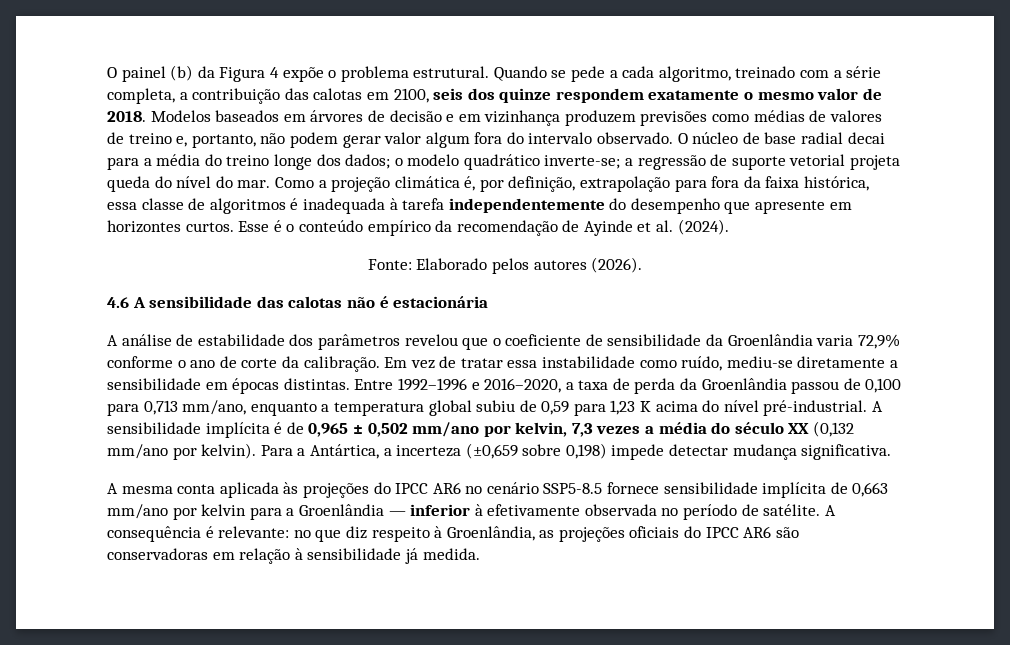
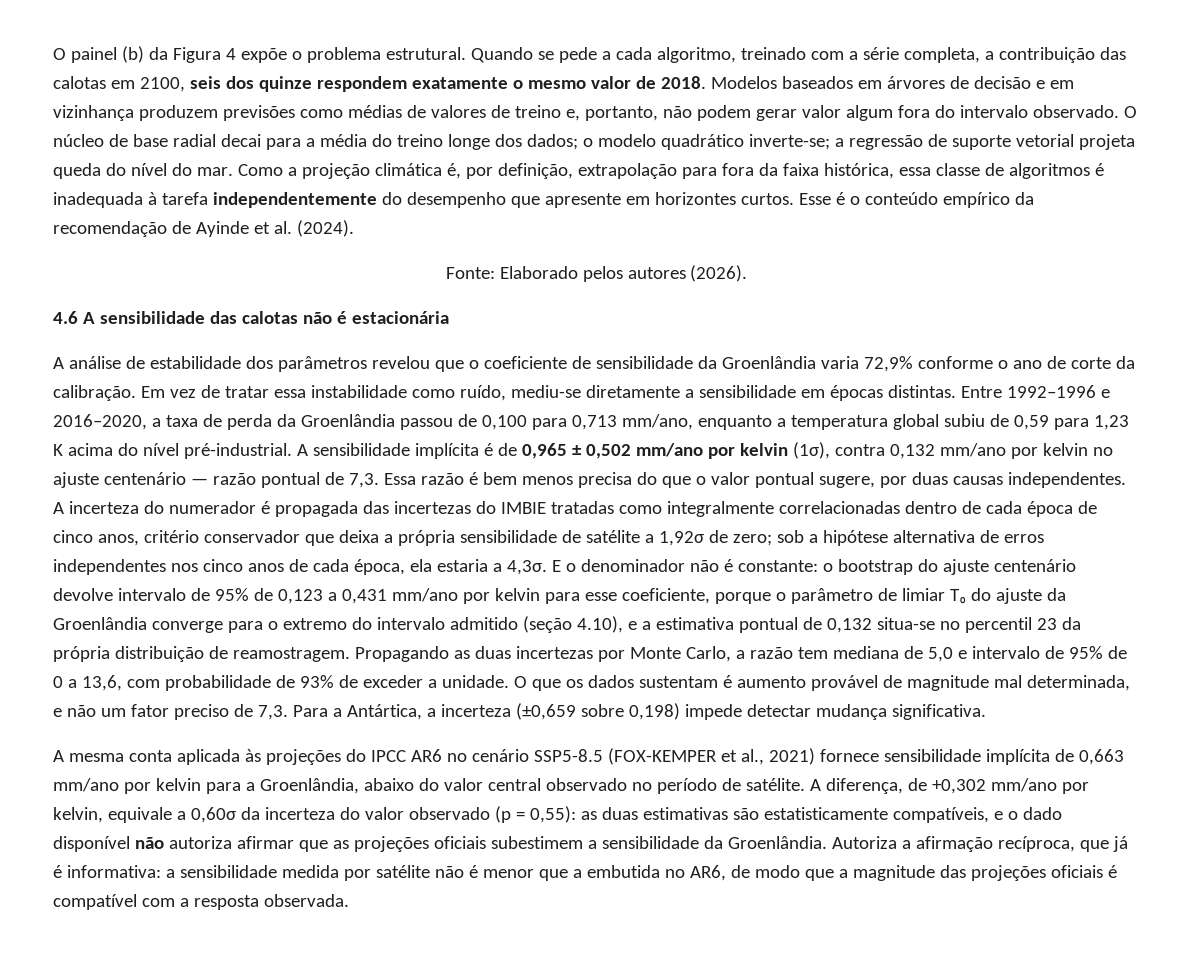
[515,421,855,437] [107,443,257,460] kelvin, 7,3 vezes a média do século XX (0,132 mm/ano por kelvin). -> [739,442,1113,459] [53,472,1126,488] [53,501,1097,517] [53,530,1044,546] [53,559,1076,575] [53,588,1066,604] [53,616,1081,633] [53,646,1127,662] [53,675,1130,691] [53,704,288,720] kelvin (1σ), contra 0,132 mm/ano por kelvin no ajuste centenário — razão pontual de 7,3. Essa razão é bem menos precisa do que o valor pontual sugere, por duas causas independentes. A incerteza do numerador é propagada das incertezas do IMBIE tratadas como integralmente correlacionadas dentro de cada época de cinco anos, critério conservador que deixa a própria sensibilidade de satélite a 1,92σ de zero; sob a hipótese alternativa de erros independentes nos cinco anos de cada época, ela estaria a 4,3σ. E o denominador não é constante: o bootstrap do ajuste centenário devolve intervalo de 95% de 0,123 a 0,431 mm/ano por kelvin para esse coeficiente, porque o parâmetro de limiar T₀ do ajuste da Groenlândia converge para o extremo do intervalo admitido (seção 4.10), e a estimativa pontual de 0,132 situa-se no percentil 23 da própria distribuição de reamostragem. Propagando as duas incertezas por Monte Carlo, a razão tem mediana de 5,0 e intervalo de 95% de 0 a 13,6, com probabilidade de 93% de exceder a unidade. O que os dados sustentam é aumento provável de magnitude mal determinada, e não um fator preciso de 7,3.
(603, 488) none -> [607,748,815,765] (FOX-KEMPER et al., 2021)
[298,504,657,516] Groenlândia — inferior à efetivamente observada -> [259,778,627,794] Groenlândia, abaixo do valor central observado
[107,526,799,542] [107,548,480,564] consequência é relevante: no que diz respeito à Groenlândia, as projeções oficiais do IPCC AR6 são conservadoras em relação à sensibilidade já medida. -> [825,778,1089,794] [53,806,1062,823] [53,836,1128,852] [53,865,1117,881] [53,894,349,910] diferença, de +0,302 mm/ano por kelvin, equivale a 0,60σ da incerteza do valor observado (p = 0,55): as duas estimativas são estatisticamente compatíveis, e o dado disponível não autoriza afirmar que as projeções oficiais subestimem a sensibilidade da Groenlândia. Autoriza a afirmação recíproca, que já é informativa: a sensibilidade medida por satélite não é menor que a embutida no AR6, de modo que a magnitude das projeções oficiais é compatível com a resposta observada.

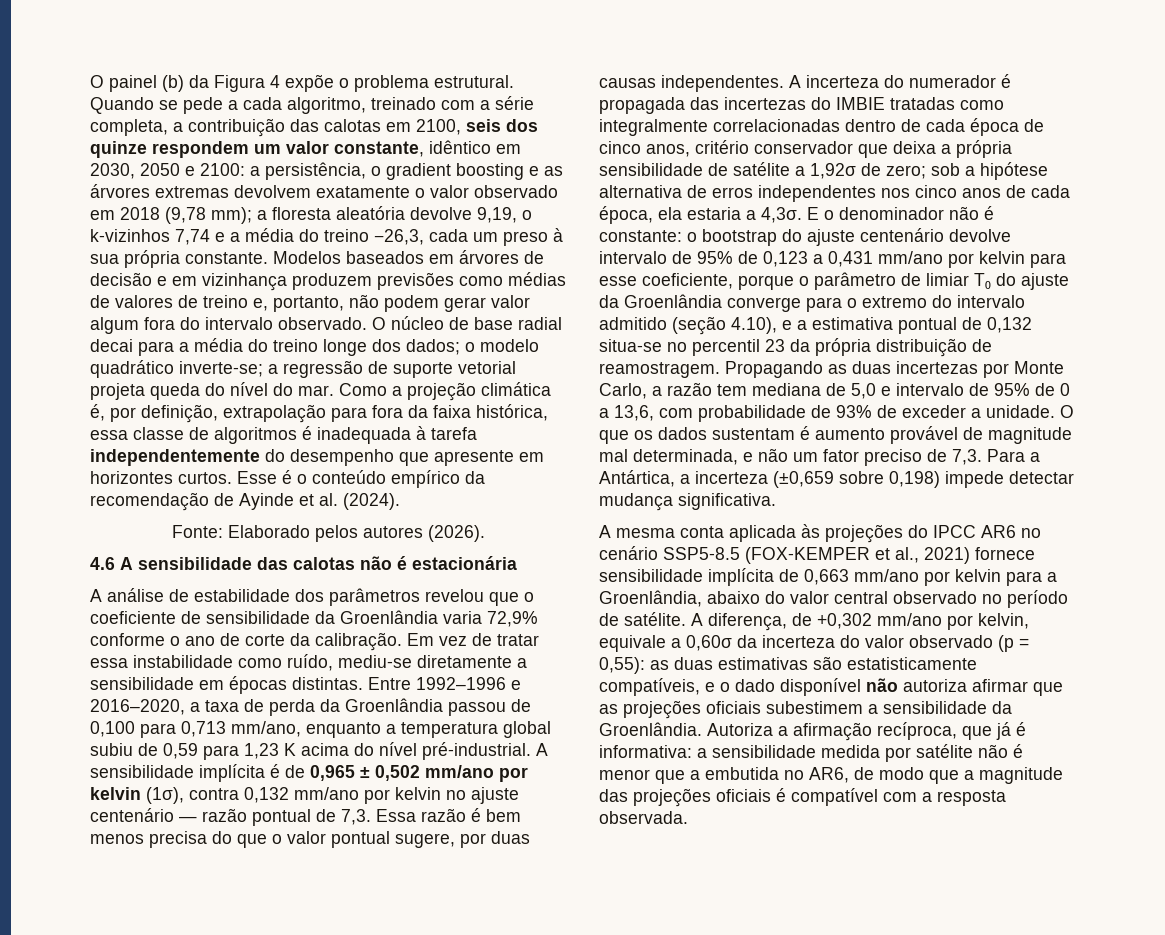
[411,76,706,89] exatamente o mesmo valor de 2018. -> [254,140,521,157] [90,162,563,180] [90,184,558,198] [90,206,532,224] [90,228,563,246] [90,250,268,268] um valor constante, idêntico em 2030, 2050 e 2100: a persistência, o gradient boosting e as árvores extremas devolvem exatamente o valor observado em 2018 (9,78 mm); a floresta aleatória devolve 9,19, o k-vizinhos 7,74 e a média do treino −26,3, cada um preso à sua própria constante.

